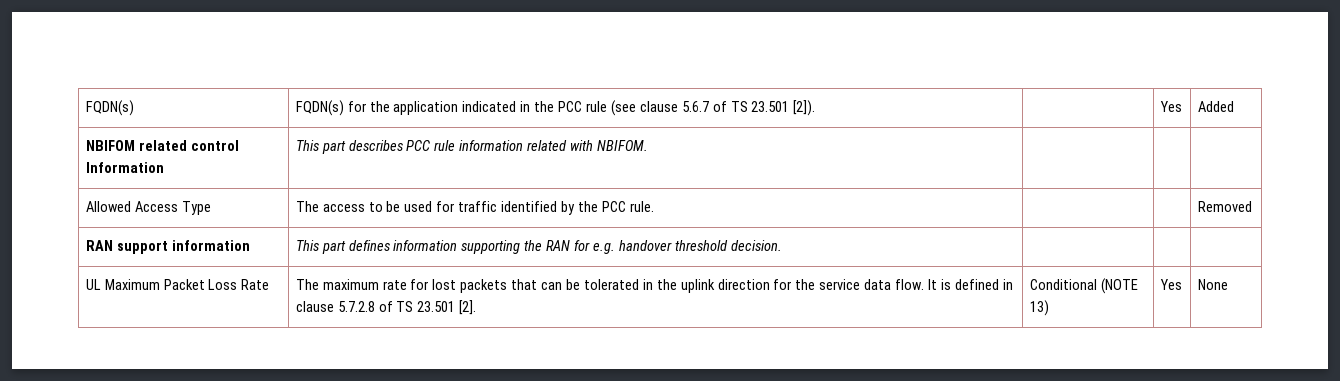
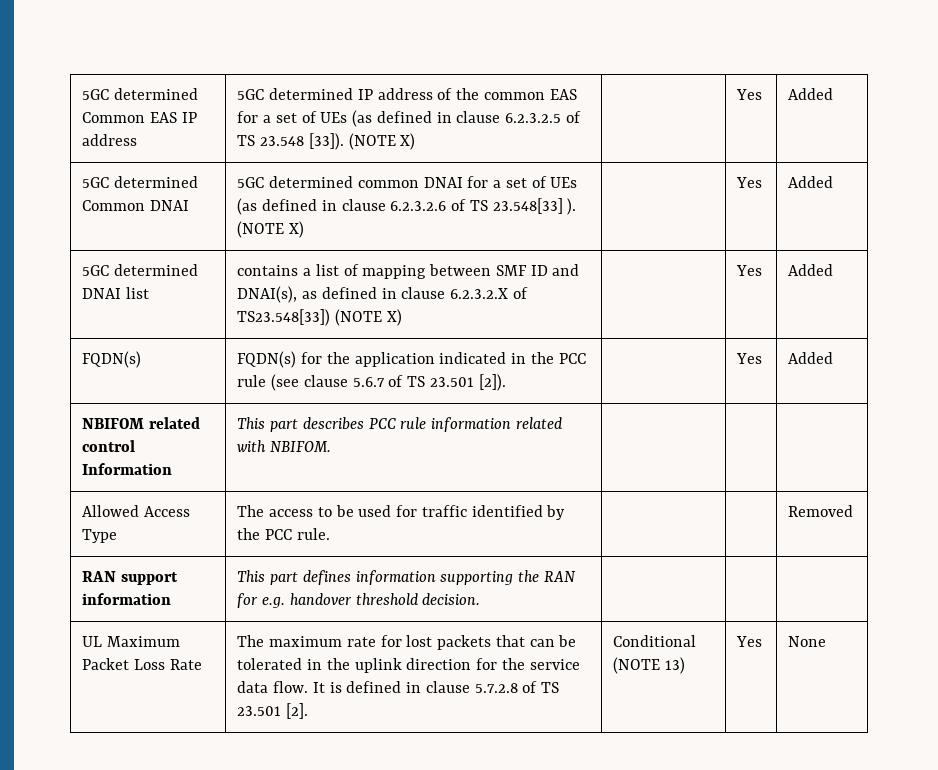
(85, 108) none -> [82,88,199,100] [82,112,197,123] [82,134,138,146] [237,88,577,100] [237,110,581,127] [237,133,416,150] [736,89,763,100] [788,88,834,100] [82,176,199,188] [82,200,190,211] [237,176,578,188] [237,198,577,215] [237,221,305,238] [736,177,763,188] [788,176,834,188] [82,264,199,276] [82,287,150,299] [237,264,580,279] [237,286,528,303] [237,309,402,326] [736,265,763,276] [788,264,834,276] 5GC determined Common EAS IP address | 5GC determined IP address of the common EAS for a set of UEs (as defined in clause 6.2.3.2.5 of TS 23.548 [33]). (NOTE X) | | Yes | Added // 5GC determined Common DNAI | 5GC determined common DNAI for a set of UEs (as defined in clause 6.2.3.2.6 of TS 23.548[33] ). (NOTE X) | | Yes | Added // 5GC determined DNAI list | contains a list of mapping between SMF ID and DNAI(s), as defined in clause 6.2.3.2.X of TS23.548[33]) (NOTE X) | | Yes | Added //

